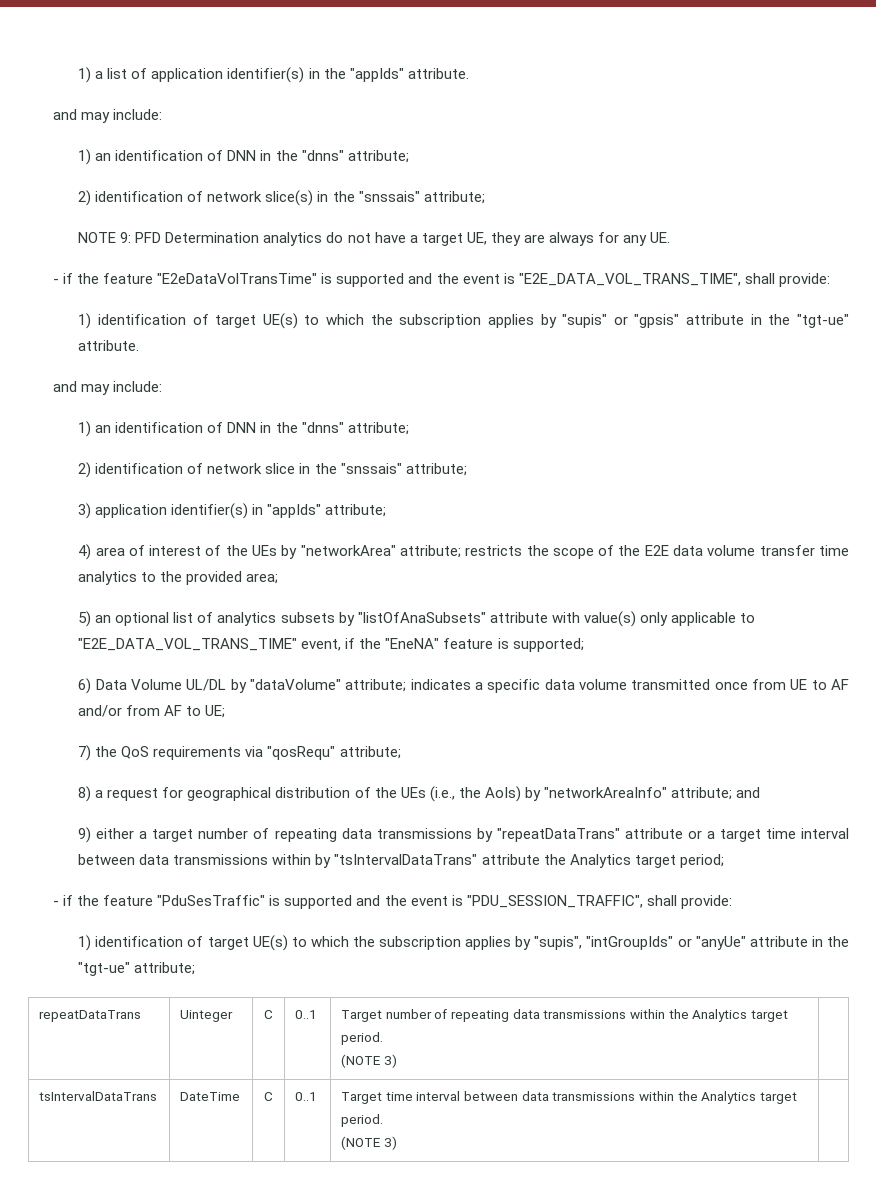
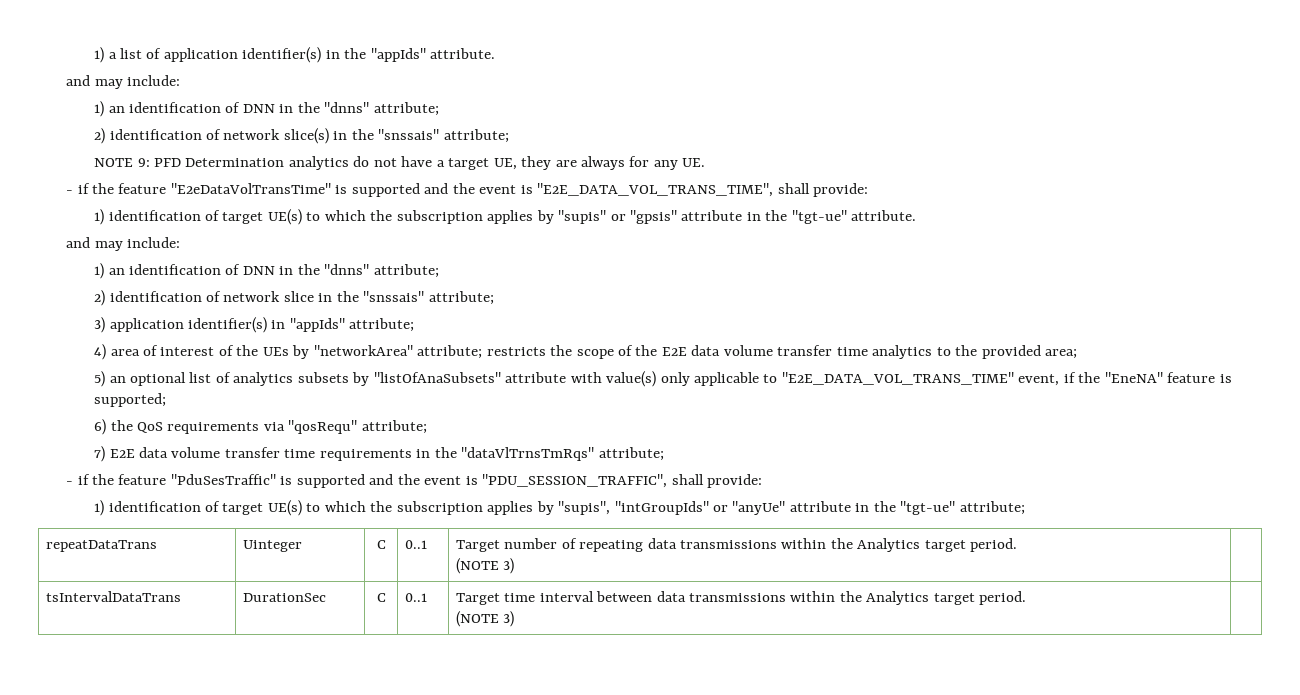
[95,679,849,693] [78,705,226,718] [78,745,92,761] Data Volume UL/DL by "dataVolume" attribute; indicates a specific data volume transmitted once from UE to AF and/or from AF to UE; // 7) -> (107, 427) none
[78,786,760,802] [78,827,849,843] [78,854,724,868] 8) a request for geographical distribution of the UEs (i.e., the AoIs) by "networkAreaInfo" attribute; and // 9) either a target number of repeating data transmissions by "repeatDataTrans" attribute or a target time interval between data transmissions within by "tsIntervalDataTrans" attribute the Analytics target period; -> [94,446,664,462] 7) E2E data volume transfer time requirements in the "dataVlTrnsTmRqs" attribute;
[180,1092,241,1101] DateTime -> [242,593,326,602] DurationSec

